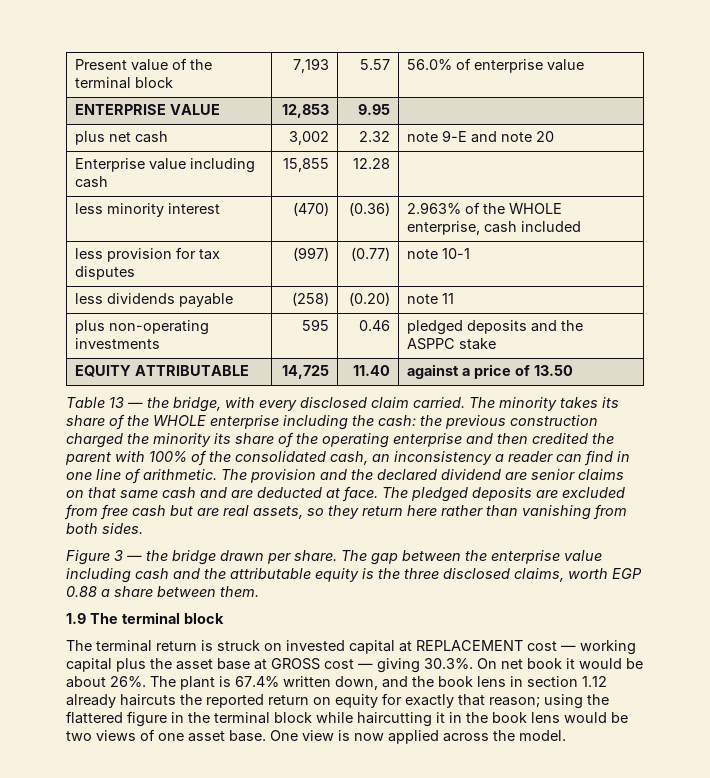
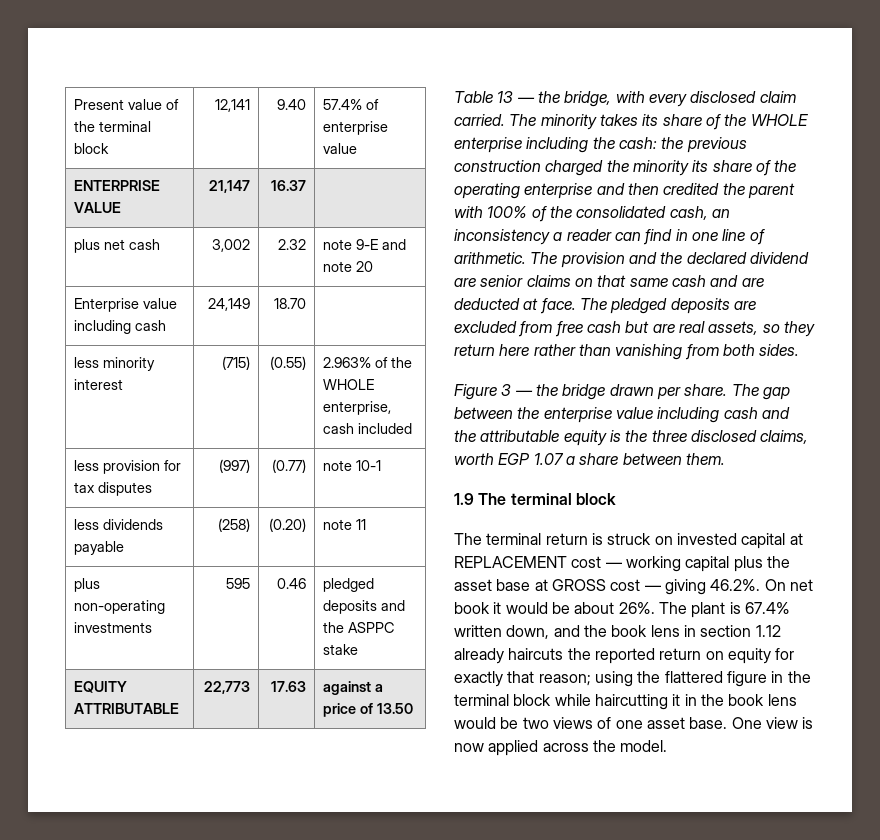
[292,58,329,73] [359,59,390,70] [407,59,453,70] 7,193 | 5.57 | 56.0% -> [214,99,250,112] [276,99,306,110] [323,99,363,110] 12,141 | 9.40 | 57.4%
[281,104,329,118] [357,104,390,115] 12,853 | 9.95 -> [208,180,250,193] [270,180,306,191] 21,147 | 16.37
[282,158,329,172] [352,158,390,169] 15,855 | 12.28 -> [207,298,250,311] [273,298,306,309] 24,149 | 18.70
[292,202,329,216] [348,202,390,216] (470) | (0.36) -> [221,356,250,370] [269,356,306,370] (715) | (0.55)
[281,365,329,379] [352,365,390,376] 14,725 | 11.40 -> [203,681,250,694] [270,681,306,692] 22,773 | 17.63
[66,586,97,597] 0.88 -> [533,453,564,465] 1.07
[424,658,473,669] 30.3%. -> [710,579,761,591] 46.2%.

